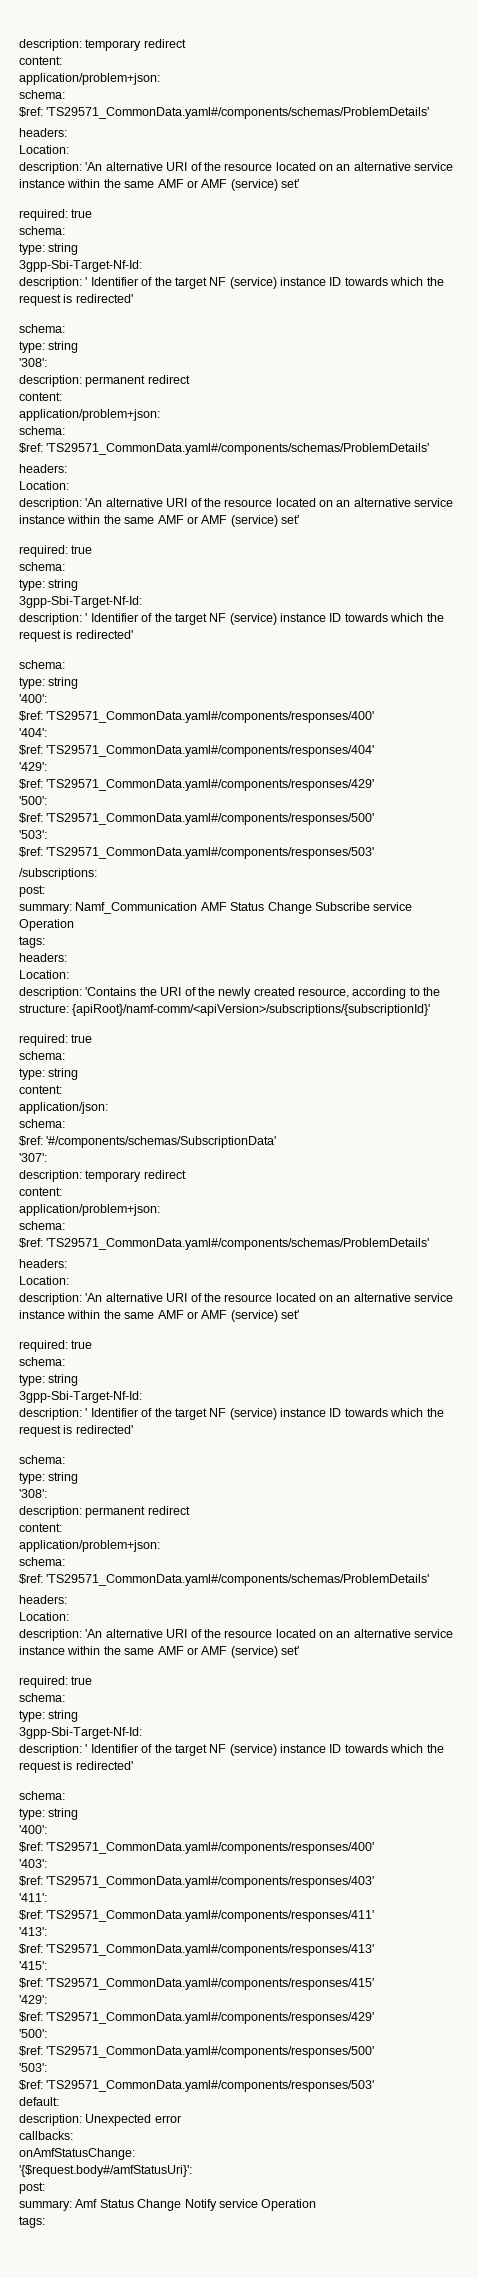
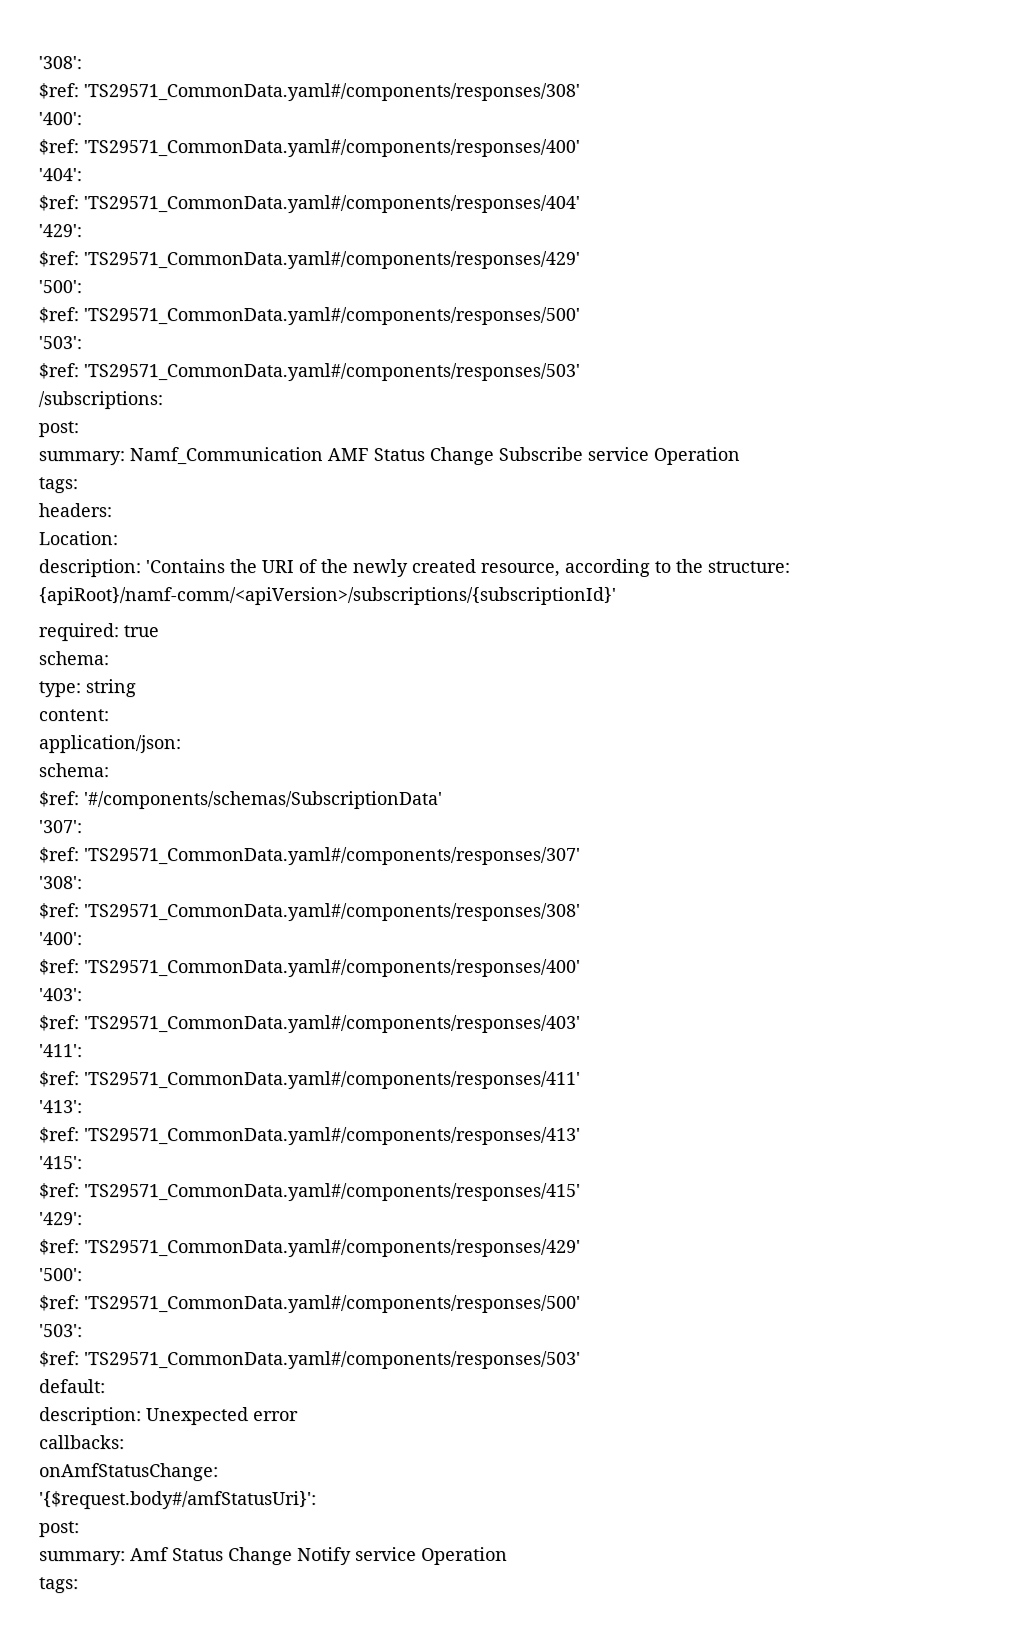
[19,39,186,51] [19,56,62,65] [19,73,160,85] [19,90,65,99] [19,107,430,119] [19,128,67,137] [19,145,69,154] [19,162,454,174] [19,179,299,191] [19,209,93,221] [19,226,65,235] [19,243,79,255] [19,260,142,272] [19,277,444,289] [19,294,133,306] [19,324,65,333] [19,341,79,353] [19,358,47,367] [19,375,190,387] [19,392,62,401] [19,409,160,421] [19,426,65,435] [19,443,430,455] [19,464,67,473] [19,481,69,490] [19,498,454,510] [19,515,299,527] [19,545,93,557] [19,562,65,571] [19,579,79,591] [19,596,142,608] [19,613,444,625] [19,630,133,642] [19,660,65,669] [19,677,79,689] description: temporary redirect // content: // application/problem+json: // schema: // $ref: 'TS29571_CommonData.yaml#/components/schemas/ProblemDetails' // headers: // Location: // description: 'An alternative URI of the resource located on an alternative service instance within the same AMF or AMF (service) set' // required: true // schema: // type: string // 3gpp-Sbi-Target-Nf-Id: // description: ' Identifier of the target NF (service) instance ID towards which the request is redirected' // schema: // type: string // '308': // description: permanent redirect // content: // application/problem+json: // schema: // $ref: 'TS29571_CommonData.yaml#/components/schemas/ProblemDetails' // headers: // Location: // description: 'An alternative URI of the resource located on an alternative service instance within the same AMF or AMF (service) set' // required: true // schema: // type: string // 3gpp-Sbi-Target-Nf-Id: // description: ' Identifier of the target NF (service) instance ID towards which the request is redirected' // schema: // type: string -> [38,56,82,70] [38,82,580,102] '308': // $ref: 'TS29571_CommonData.yaml#/components/responses/308'
[19,1170,186,1182] [19,1187,62,1196] [19,1204,160,1216] [19,1221,65,1230] [19,1238,430,1250] [19,1259,67,1268] [19,1276,69,1285] [19,1293,454,1305] [19,1310,299,1322] [19,1340,93,1352] [19,1357,65,1366] [19,1374,79,1386] [19,1391,142,1403] [19,1408,444,1420] [19,1425,133,1437] [19,1455,65,1464] [19,1472,79,1484] [19,1489,47,1498] [19,1506,190,1518] [19,1523,62,1532] [19,1540,160,1552] [19,1557,65,1566] [19,1574,430,1586] [19,1595,67,1604] [19,1612,69,1621] [19,1629,454,1641] [19,1646,299,1658] [19,1676,93,1688] [19,1693,65,1702] [19,1710,79,1722] [19,1727,142,1739] [19,1744,444,1756] [19,1761,133,1773] [19,1791,65,1800] [19,1808,79,1820] description: temporary redirect // content: // application/problem+json: // schema: // $ref: 'TS29571_CommonData.yaml#/components/schemas/ProblemDetails' // headers: // Location: // description: 'An alternative URI of the resource located on an alternative service instance within the same AMF or AMF (service) set' // required: true // schema: // type: string // 3gpp-Sbi-Target-Nf-Id: // description: ' Identifier of the target NF (service) instance ID towards which the request is redirected' // schema: // type: string // '308': // description: permanent redirect // content: // application/problem+json: // schema: // $ref: 'TS29571_CommonData.yaml#/components/schemas/ProblemDetails' // headers: // Location: // description: 'An alternative URI of the resource located on an alternative service instance within the same AMF or AMF (service) set' // required: true // schema: // type: string // 3gpp-Sbi-Target-Nf-Id: // description: ' Identifier of the target NF (service) instance ID towards which the request is redirected' // schema: // type: string -> [39,846,581,866] [39,876,83,890] [39,902,581,922] $ref: 'TS29571_CommonData.yaml#/components/responses/307' // '308': // $ref: 'TS29571_CommonData.yaml#/components/responses/308'

